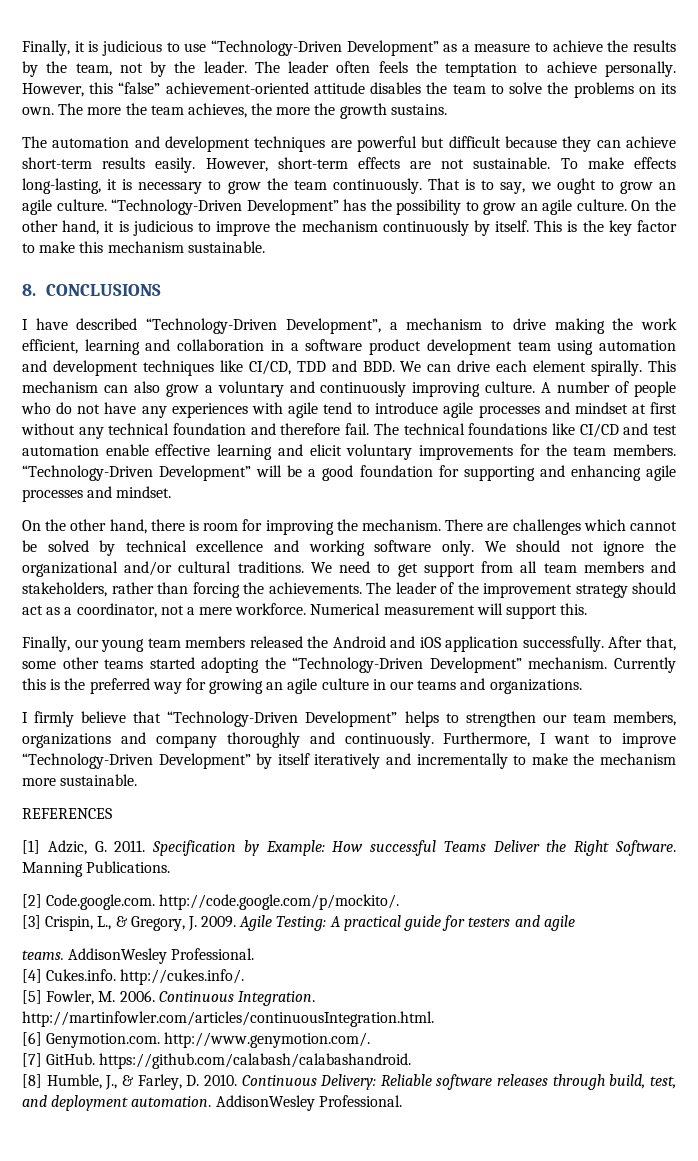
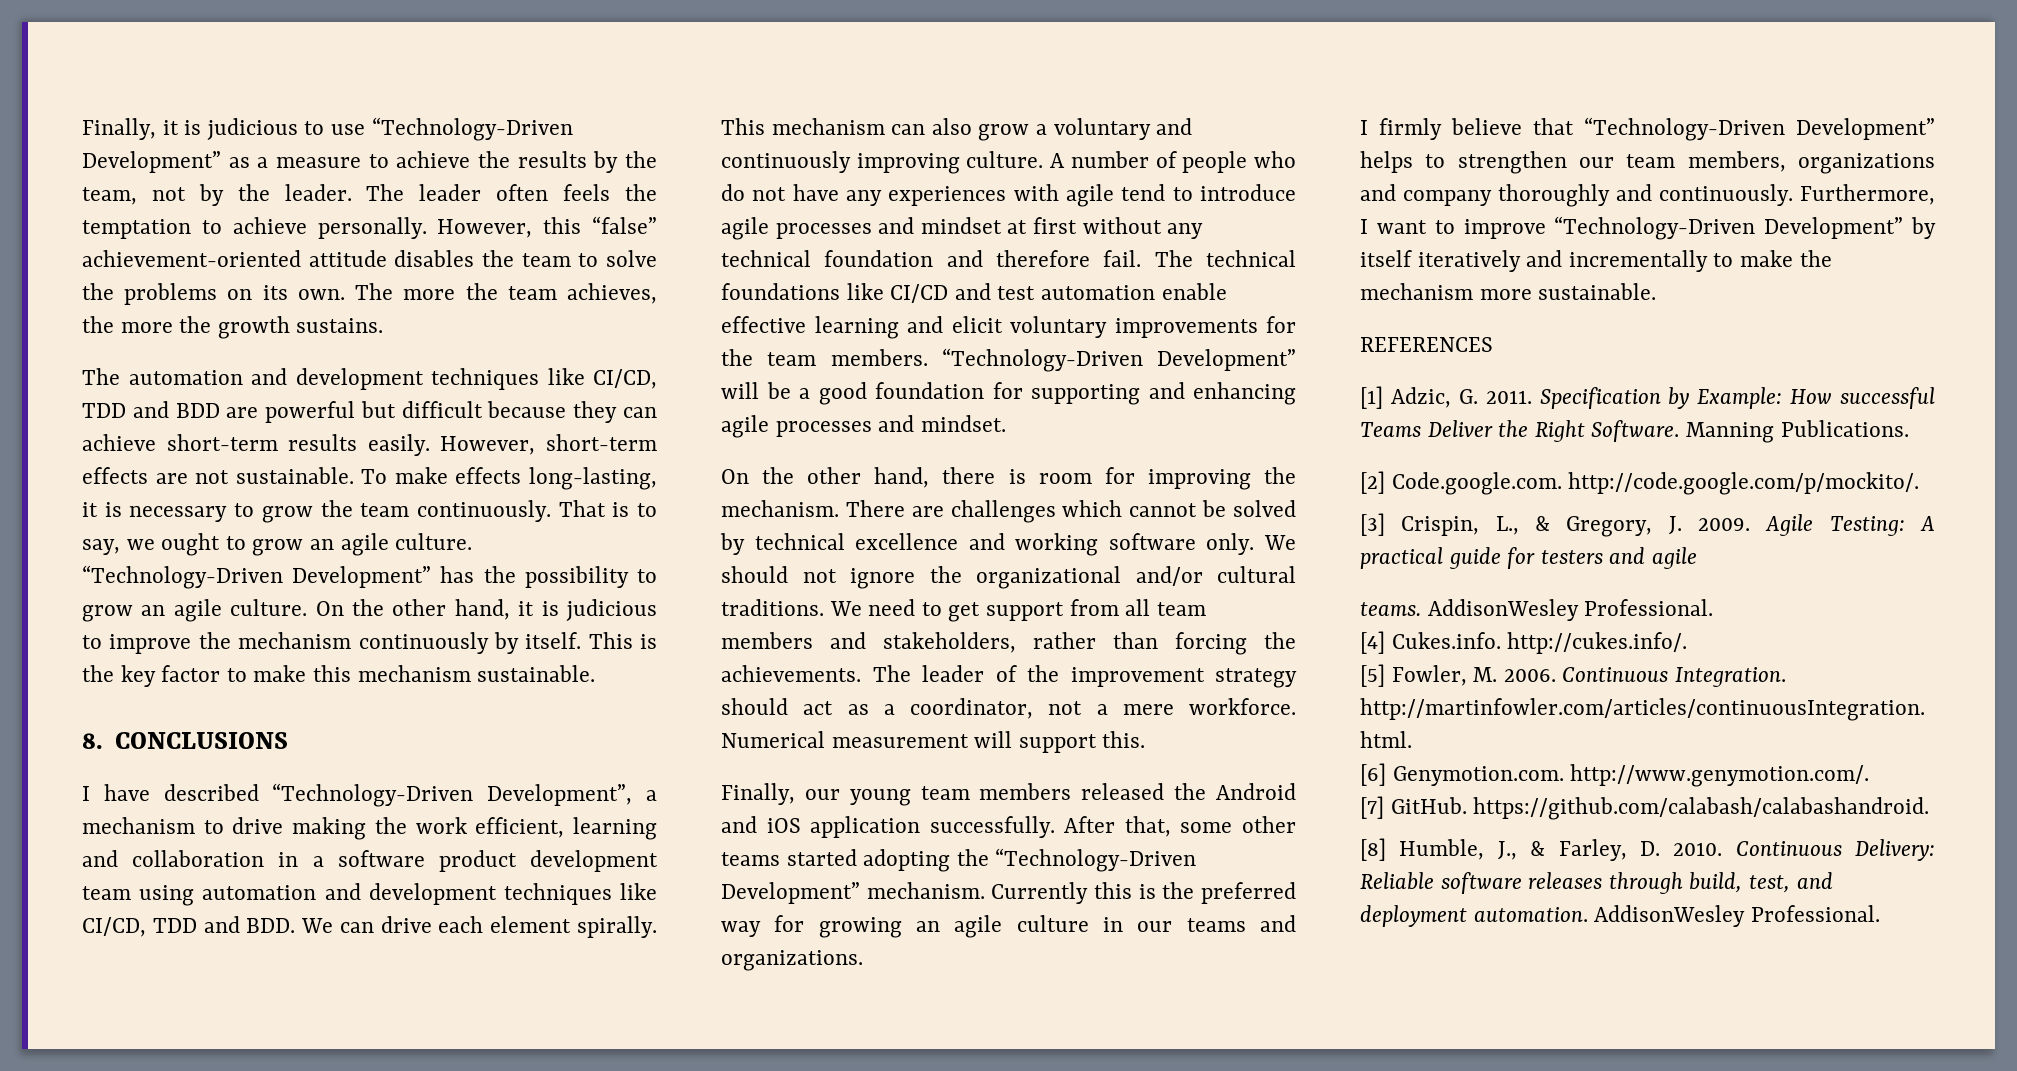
(326, 144) none -> [547,368,657,389] [82,401,220,418] like CI/CD, TDD and BDD

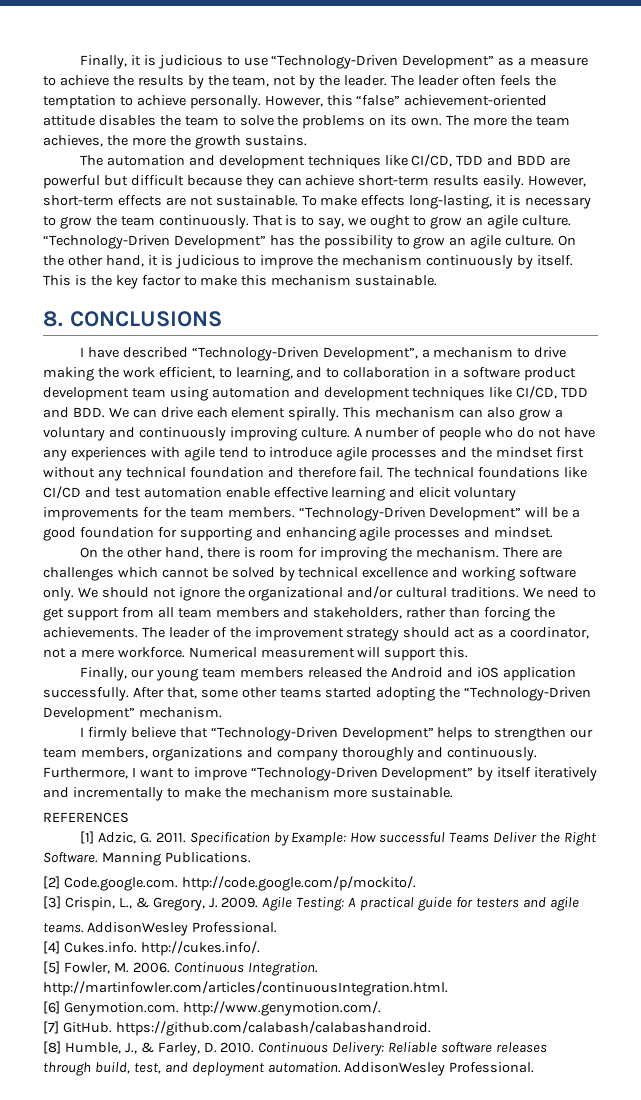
[573,817,657,840] [82,850,118,867] learning and -> [218,367,340,381] to learning, and to
[920,217,1028,234] mindset at -> [471,447,554,458] the mindset
[991,882,1296,904] [721,915,1296,938] [721,950,863,971] Currently this is the preferred way for growing an agile culture in our teams and organizations. -> (222, 712) none

